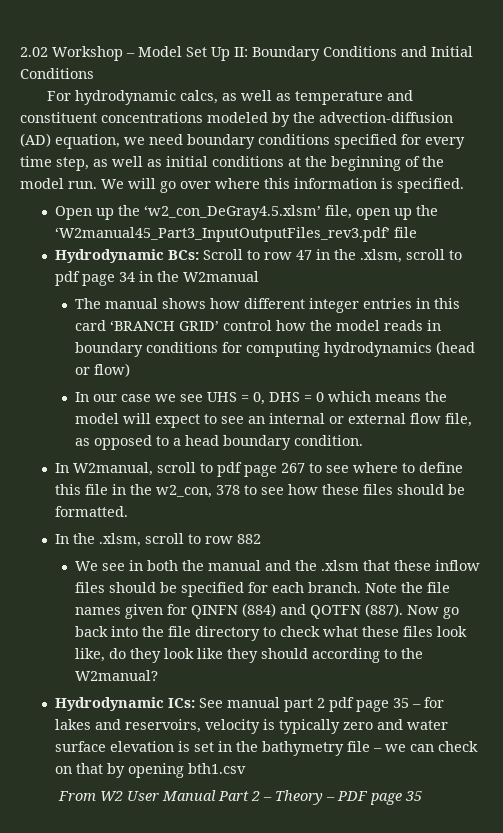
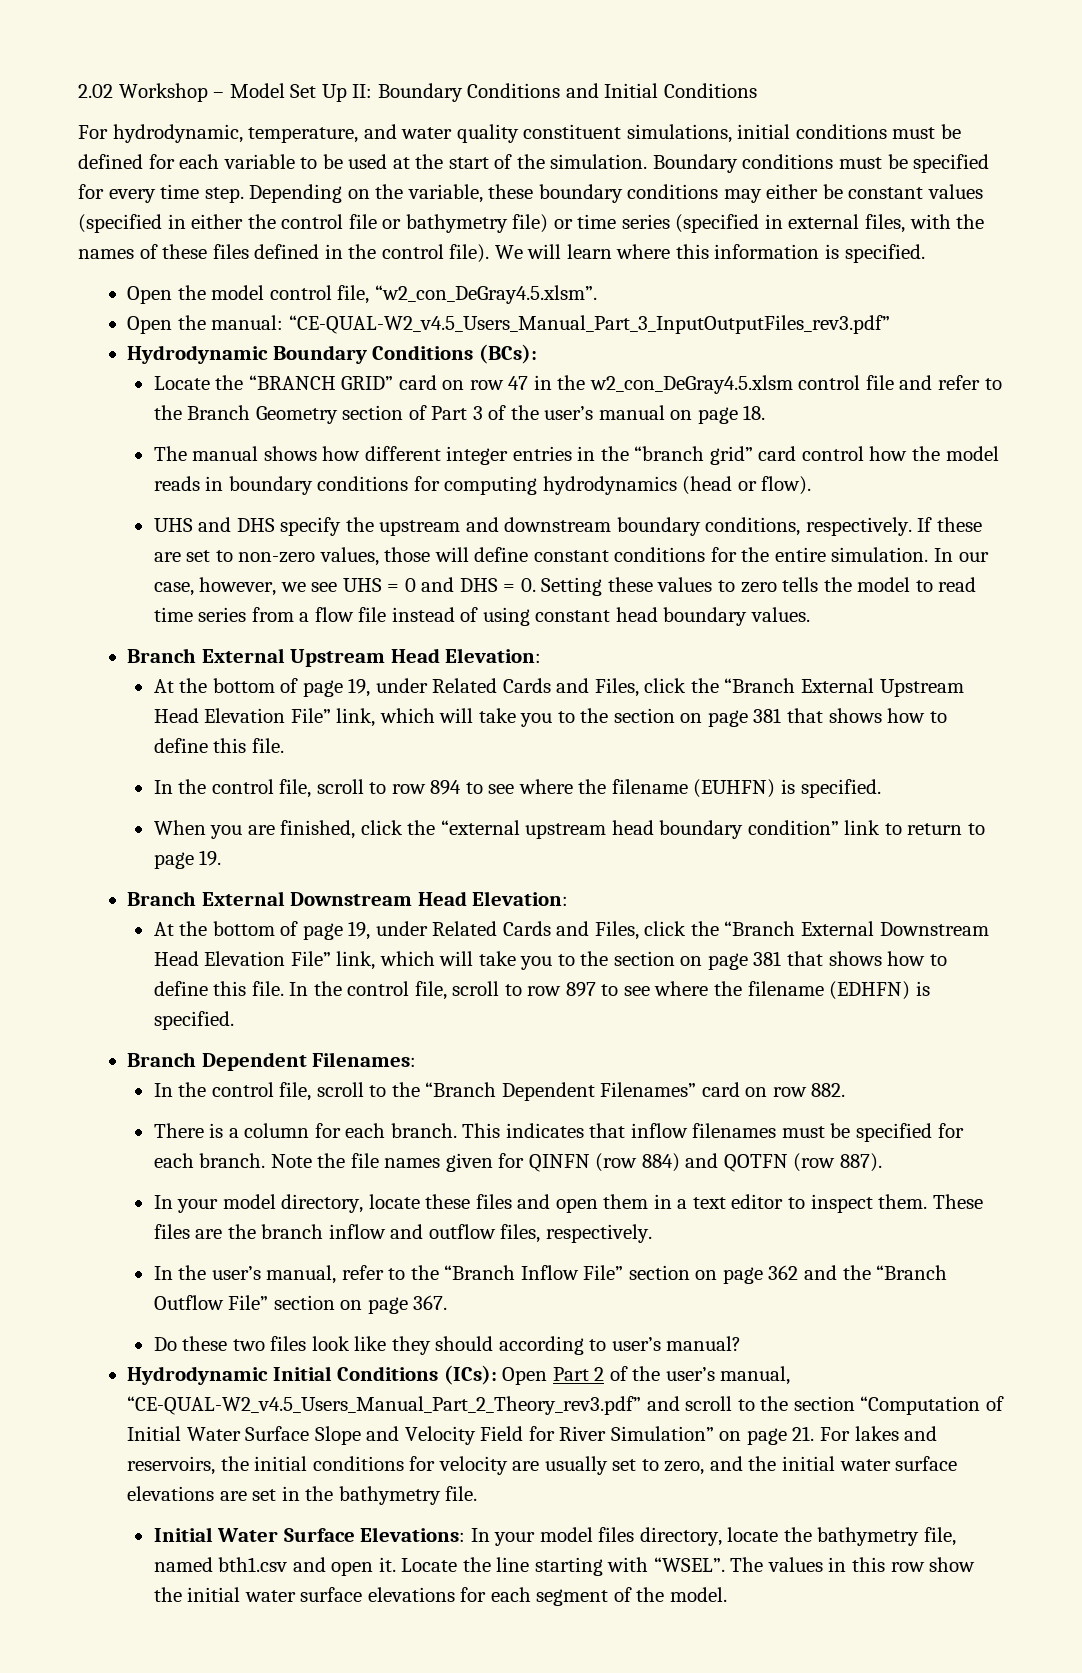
[74,90,413,105] [20,112,453,127] [20,133,465,149] [20,156,444,171] [20,178,211,193] hydrodynamic calcs, as well as temperature and constituent concentrations modeled by the advection-diffusion (AD) equation, we need boundary conditions specified for every time step, as well as initial conditions at the beginning of the model run. We will go over -> [112,124,961,143] [78,154,990,173] [78,184,984,203] [78,214,985,233] [78,244,612,263] hydrodynamic, temperature, and water quality constituent simulations, initial conditions must be defined for each variable to be used at the start of the simulation. Boundary conditions must be specified for every time step. Depending on the variable, these boundary conditions may either be constant values (specified in either the control file or bathymetry file) or time series (specified in external files, with the names of these files defined in the control file). We will learn
[96,205,439,220] [55,227,418,242] [55,249,463,263] [55,271,260,286] up the ‘w2_con_DeGray4.5.xlsm’ file, open up the ‘W2manual45_Part3_InputOutputFiles_rev3.pdf’ file // Hydrodynamic BCs: Scroll to row 47 in the .xlsm, scroll to pdf page 34 in the W2manual -> [177,285,597,304] [127,315,890,334] [127,344,537,364] [153,375,1002,394] [153,405,766,424] the model control file, “w2_con_DeGray4.5.xlsm”. // Open the manual: “CE-QUAL-W2_v4.5_Users_Manual_Part_3_InputOutputFiles_rev3.pdf” // Hydrodynamic Boundary Conditions (BCs): // Locate the “BRANCH GRID” card on row 47 in the w2_con_DeGray4.5.xlsm control file and refer to the Branch Geometry section of Part 3 of the user’s manual on page 18.
[433,298,460,309] [74,320,219,331] this card ‘BRANCH GRID’ -> [600,446,797,465] the “branch grid” card
[93,363,130,377] [74,391,447,405] [74,413,472,428] [74,435,363,450] [55,462,464,477] [55,484,466,498] [55,506,129,517] [55,533,262,547] [74,560,480,571] [74,582,156,593] flow) // In our case we see UHS = 0, DHS = 0 which means the model will expect to see an internal or external flow file, as opposed to a head boundary condition. // In W2manual, scroll to pdf page 267 to see where to define this file in the w2_con, 378 to see how these files should be formatted. // In the .xlsm, scroll to row 882 // We see in both the manual and the .xlsm that these inflow files should -> [761,476,812,495] [153,517,982,536] [153,547,989,566] [153,577,977,596] [153,607,810,626] [127,648,542,667] [153,678,964,697] [153,708,947,727] [153,738,284,753] [153,779,881,798] [153,820,985,839] [153,850,222,869] [127,891,569,906] [153,921,989,940] [153,951,947,970] [153,981,930,1000] [153,1011,234,1030] [127,1052,417,1071] [153,1082,846,1101] [153,1123,825,1138] flow). // UHS and DHS specify the upstream and downstream boundary conditions, respectively. If these are set to non-zero values, those will define constant conditions for the entire simulation. In our case, however, we see UHS = 0 and DHS = 0. Setting these values to zero tells the model to read time series from a flow file instead of using constant head boundary values. // Branch External Upstream Head Elevation: // At the bottom of page 19, under Related Cards and Files, click the “Branch External Upstream Head Elevation File” link, which will take you to the section on page 381 that shows how to define this file. // In the control file, scroll to row 894 to see where the filename (EUHFN) is specified. // When you are finished, click the “external upstream head boundary condition” link to return to page 19. // Branch External Downstream Head Elevation: // At the bottom of page 19, under Related Cards and Files, click the “Branch External Downstream Head Elevation File” link, which will take you to the section on page 381 that shows how to define this file. In the control file, scroll to row 897 to see where the filename (EDHFN) is specified. // Branch Dependent Filenames: // In the control file, scroll to the “Branch Dependent Filenames” card on row 882. // There is a column for each branch. This indicates that inflow filenames must
[241,603,459,619] [74,626,467,641] [74,648,161,663] (884) and QOTFN (887). Now go back into the file directory to check what these files look like, do they -> [595,1153,882,1172] [153,1194,983,1213] [153,1224,652,1243] [153,1265,948,1284] [153,1295,448,1314] [153,1336,307,1351] (row 884) and QOTFN (row 887). // In your model directory, locate these files and open them in a text editor to inspect them. These files are the branch inflow and outflow files, respectively. // In the user’s manual, refer to the “Branch Inflow File” section on page 362 and the “Branch Outflow File” section on page 367. // Do these two files
[400,648,423,659] [74,670,158,681] [55,697,445,712] [55,719,449,734] [55,741,479,756] [55,763,247,778] [57,790,422,805] the W2manual? // Hydrodynamic ICs: See manual part 2 pdf page 35 – for lakes and reservoirs, velocity is typically zero and water surface elevation is set in the bathymetry file – we can check on that by opening bth1.csv // From W2 User Manual Part 2 – Theory – PDF page 35 -> [611,1336,742,1351] [127,1365,791,1385] [127,1396,1004,1415] [127,1426,938,1445] [127,1456,958,1475] [127,1486,478,1505] [153,1527,956,1546] [153,1557,976,1576] [153,1587,727,1606] user’s manual? // Hydrodynamic Initial Conditions (ICs): Open Part 2 of the user’s manual, “CE-QUAL-W2_v4.5_Users_Manual_Part_2_Theory_rev3.pdf” and scroll to the section “Computation of Initial Water Surface Slope and Velocity Field for River Simulation” on page 21. For lakes and reservoirs, the initial conditions for velocity are usually set to zero, and the initial water surface elevations are set in the bathymetry file. // Initial Water Surface Elevations: In your model files directory, locate the bathymetry file, named bth1.csv and open it. Locate the line starting with “WSEL”. The values in this row show the initial water surface elevations for each segment of the model.

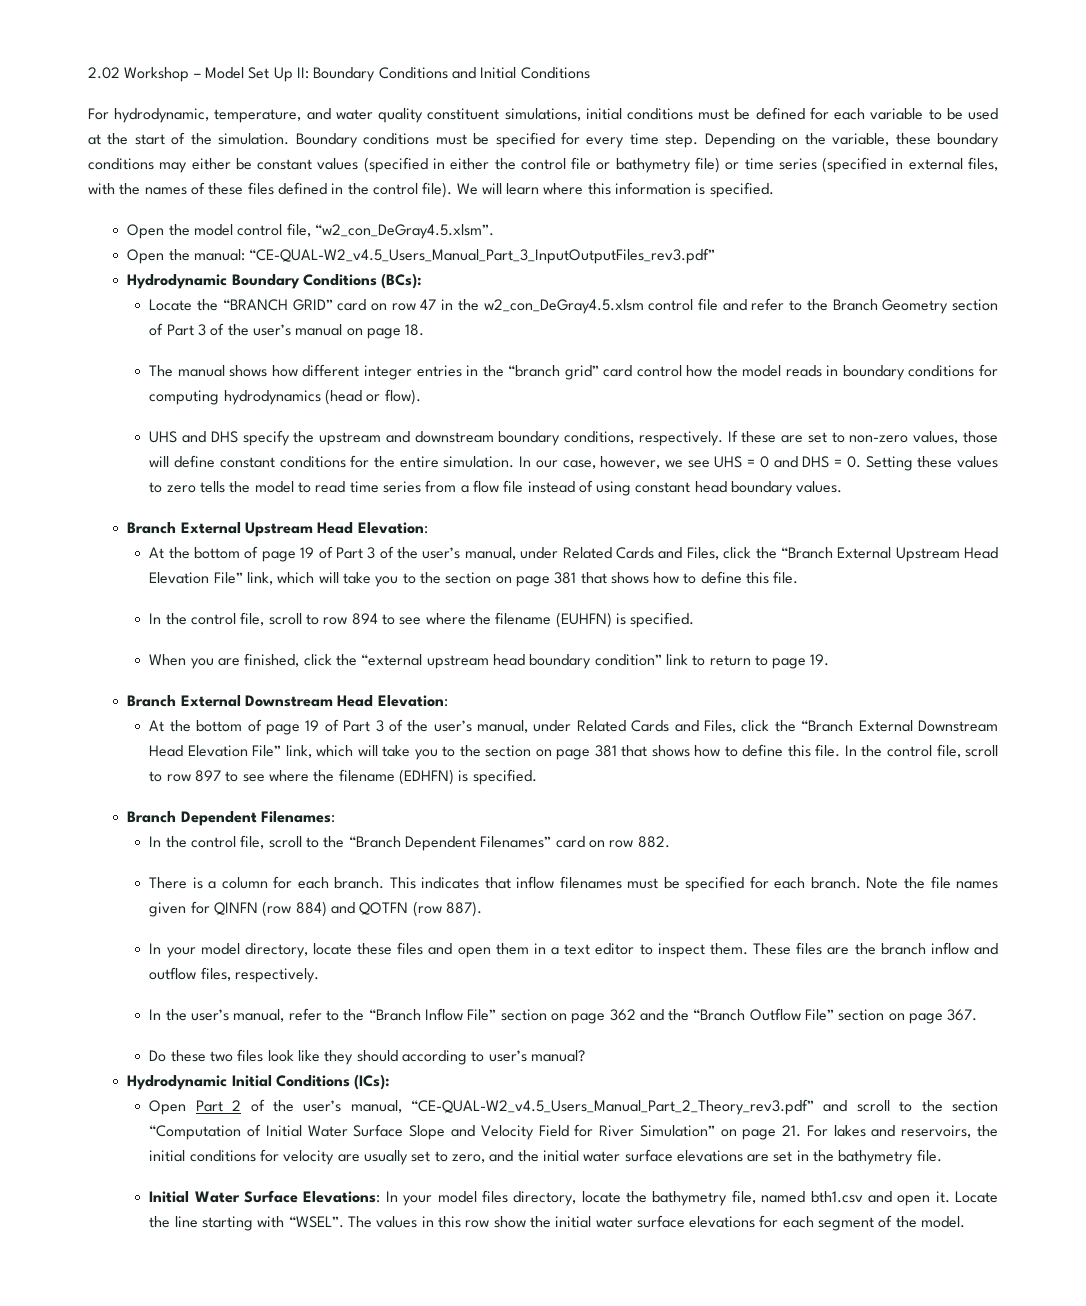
[348,678,371,697] 19, -> [300,546,516,560] 19 of Part 3 of the user’s manual,
[348,921,371,940] 19, -> [305,719,529,733] 19 of Part 3 of the user’s manual,
(497, 1375) none -> (391, 1082) //

